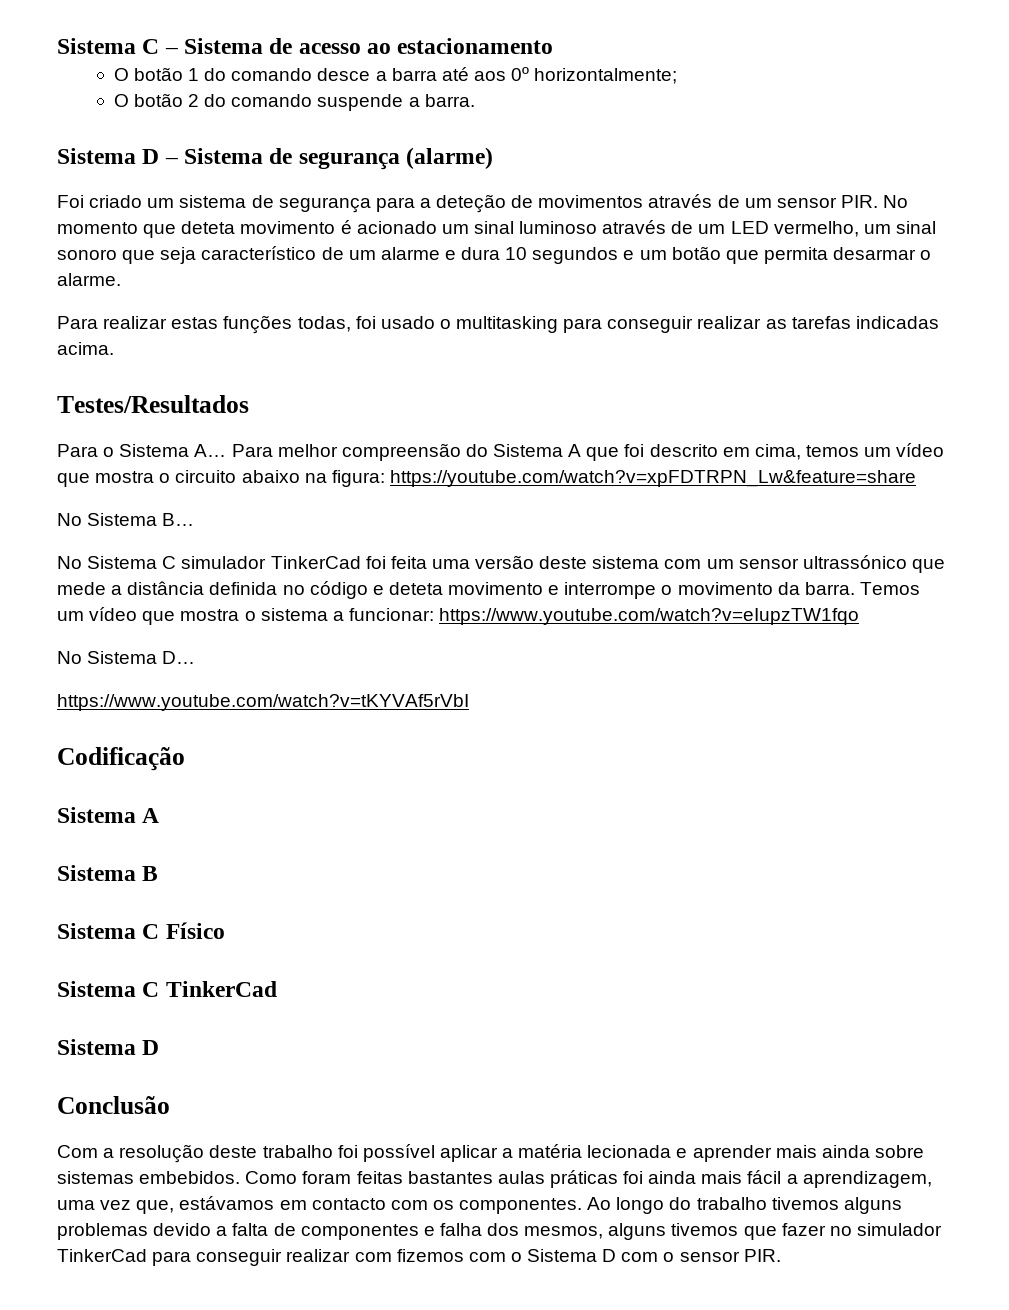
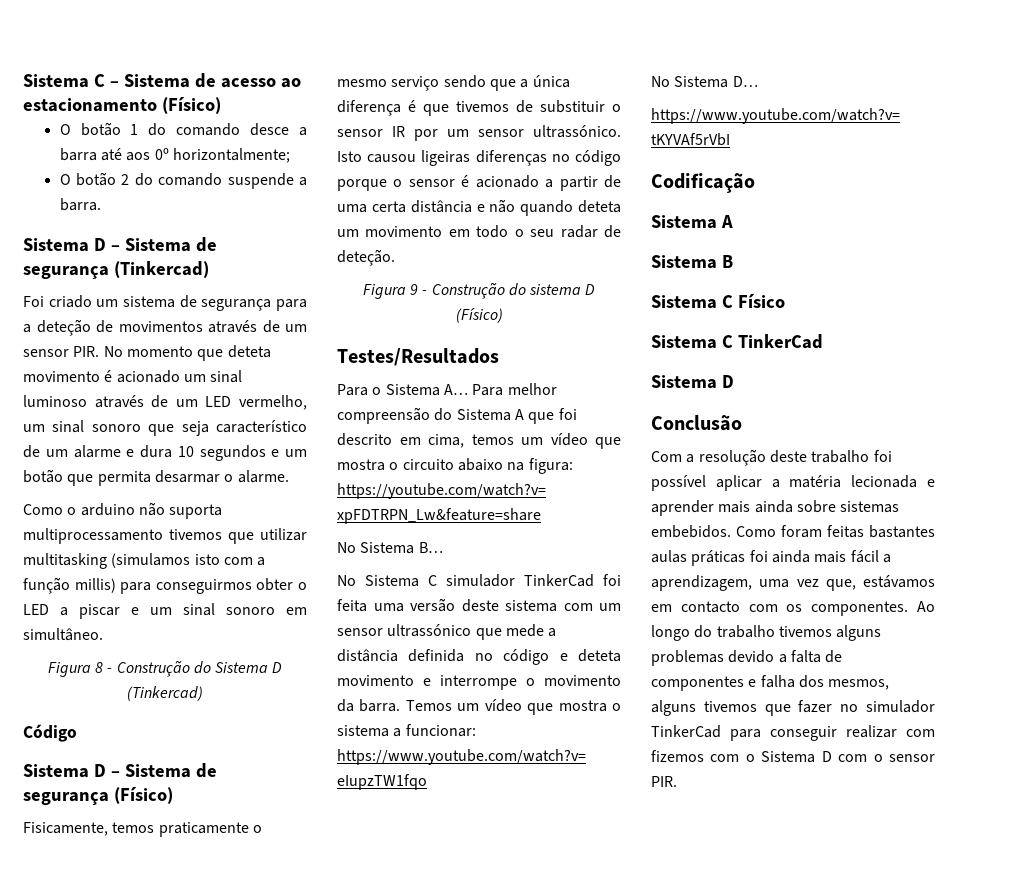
(554, 46) none -> [161,97,221,114] (Físico)
[406,147,494,169] (alarme) -> [113,261,209,278] (Tinkercad)
[57,315,939,334] [57,342,114,355] Para realizar estas funções todas, foi usado o multitasking para conseguir realizar as tarefas indicadas acima. -> [23,502,223,519] [23,528,307,544] [23,553,266,569] [23,577,307,594] [23,603,307,619] [23,628,103,641] [47,660,283,677] [127,686,203,701] [23,724,77,742] [23,763,217,778] [23,787,173,806] [23,822,262,837] [337,75,570,91] [337,100,621,116] [337,125,621,141] [337,150,621,166] [337,175,621,191] [337,199,621,216] [337,225,621,238] [337,249,395,266] [362,282,596,299] [455,308,503,323] Como o arduino não suporta multiprocessamento tivemos que utilizar multitasking (simulamos isto com a função millis) para conseguirmos obter o LED a piscar e um sinal sonoro em simultâneo. // Figura 8 - Construção do Sistema D (Tinkercad) // Código // Sistema D – Sistema de segurança (Físico) // Fisicamente, temos praticamente o mesmo serviço sendo que a única diferença é que tivemos de substituir o sensor IR por um sensor ultrassónico. Isto causou ligeiras diferenças no código porque o sensor é acionado a partir de uma certa distância e não quando deteta um movimento em todo o seu radar de deteção. // Figura 9 - Construção do sistema D (Físico)

